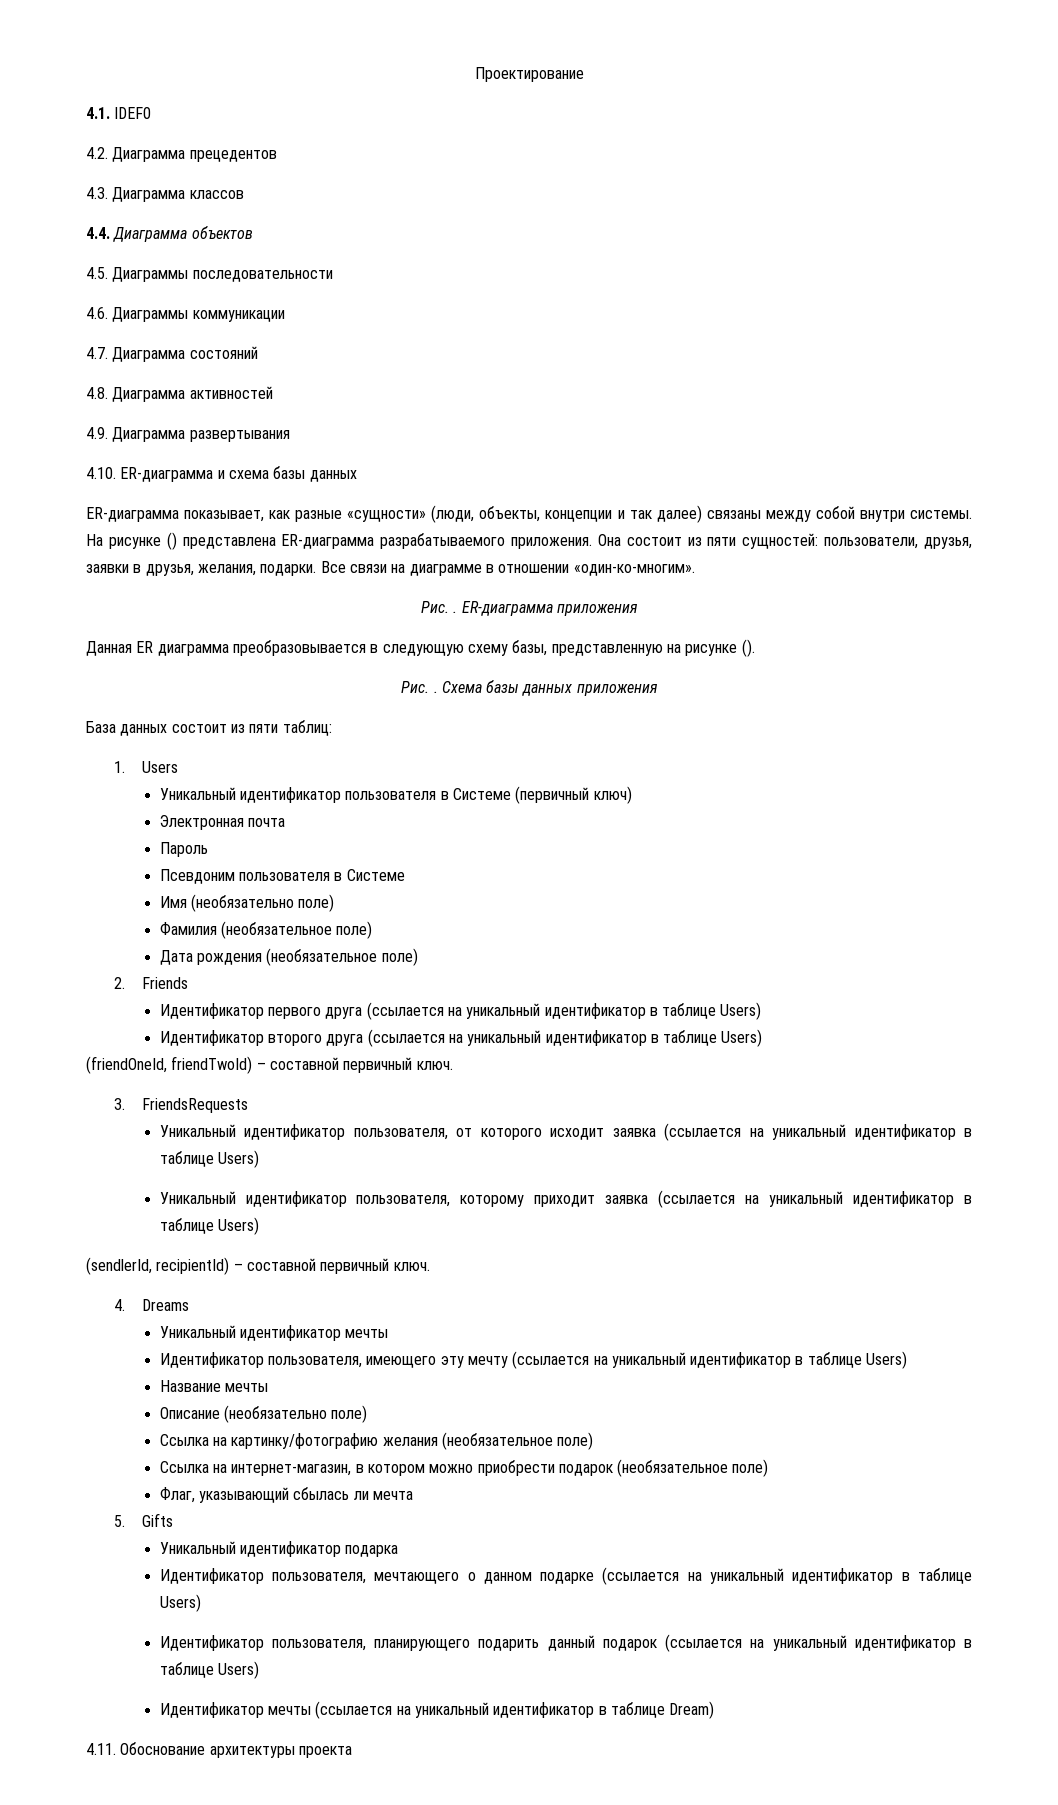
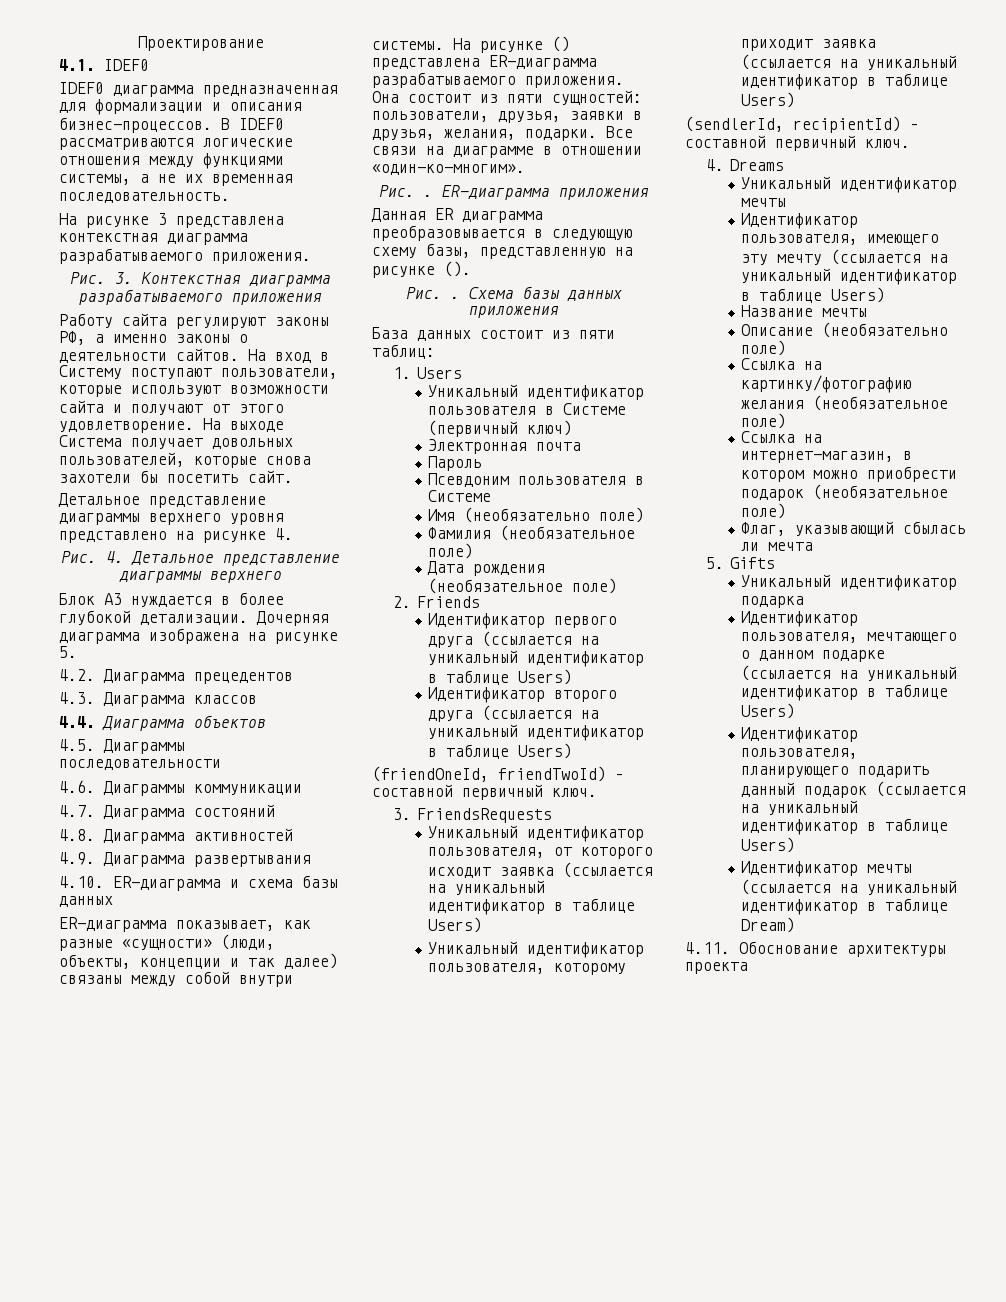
(152, 113) none -> [59,82,338,97] [59,99,302,115] [59,117,284,133] [59,138,293,150] [59,153,284,169] [59,174,293,186] [59,192,230,203] [59,213,284,228] [59,233,248,245] [59,248,311,264] [70,272,331,287] [79,289,322,305] [59,313,329,329] [59,331,248,345] [59,348,329,363] [59,365,338,380] [59,385,329,397] [59,400,284,416] [59,418,284,433] [59,435,293,450] [59,452,311,468] [59,470,293,483] [58,493,266,508] [59,513,284,525] [59,528,293,543] [61,551,340,566] [118,571,282,583] [59,592,284,608] [59,610,329,626] [59,628,338,644] [59,646,77,658] // IDEF0 диаграмма предназначенная для формализации и описания бизнес-процессов. В IDEF0 рассматриваются логические отношения между функциями системы, а не их временная последовательность. // На рисунке 3 представлена контекстная диаграмма разрабатываемого приложения. // Рис. 3. Контекстная диаграмма разрабатываемого приложения // Работу сайта регулируют законы РФ, а именно законы о деятельности сайтов. На вход в Систему поступают пользователи, которые используют возможности сайта и получают от этого удовлетворение. На выходе Система получает довольных пользователей, которые снова захотели бы посетить сайт. // Детальное представление диаграммы верхнего уровня представлено на рисунке 4. // Рис. 4. Детальное представление диаграммы верхнего // Блок А3 нуждается в более глубокой детализации. Дочерняя диаграмма изображена на рисунке 5.

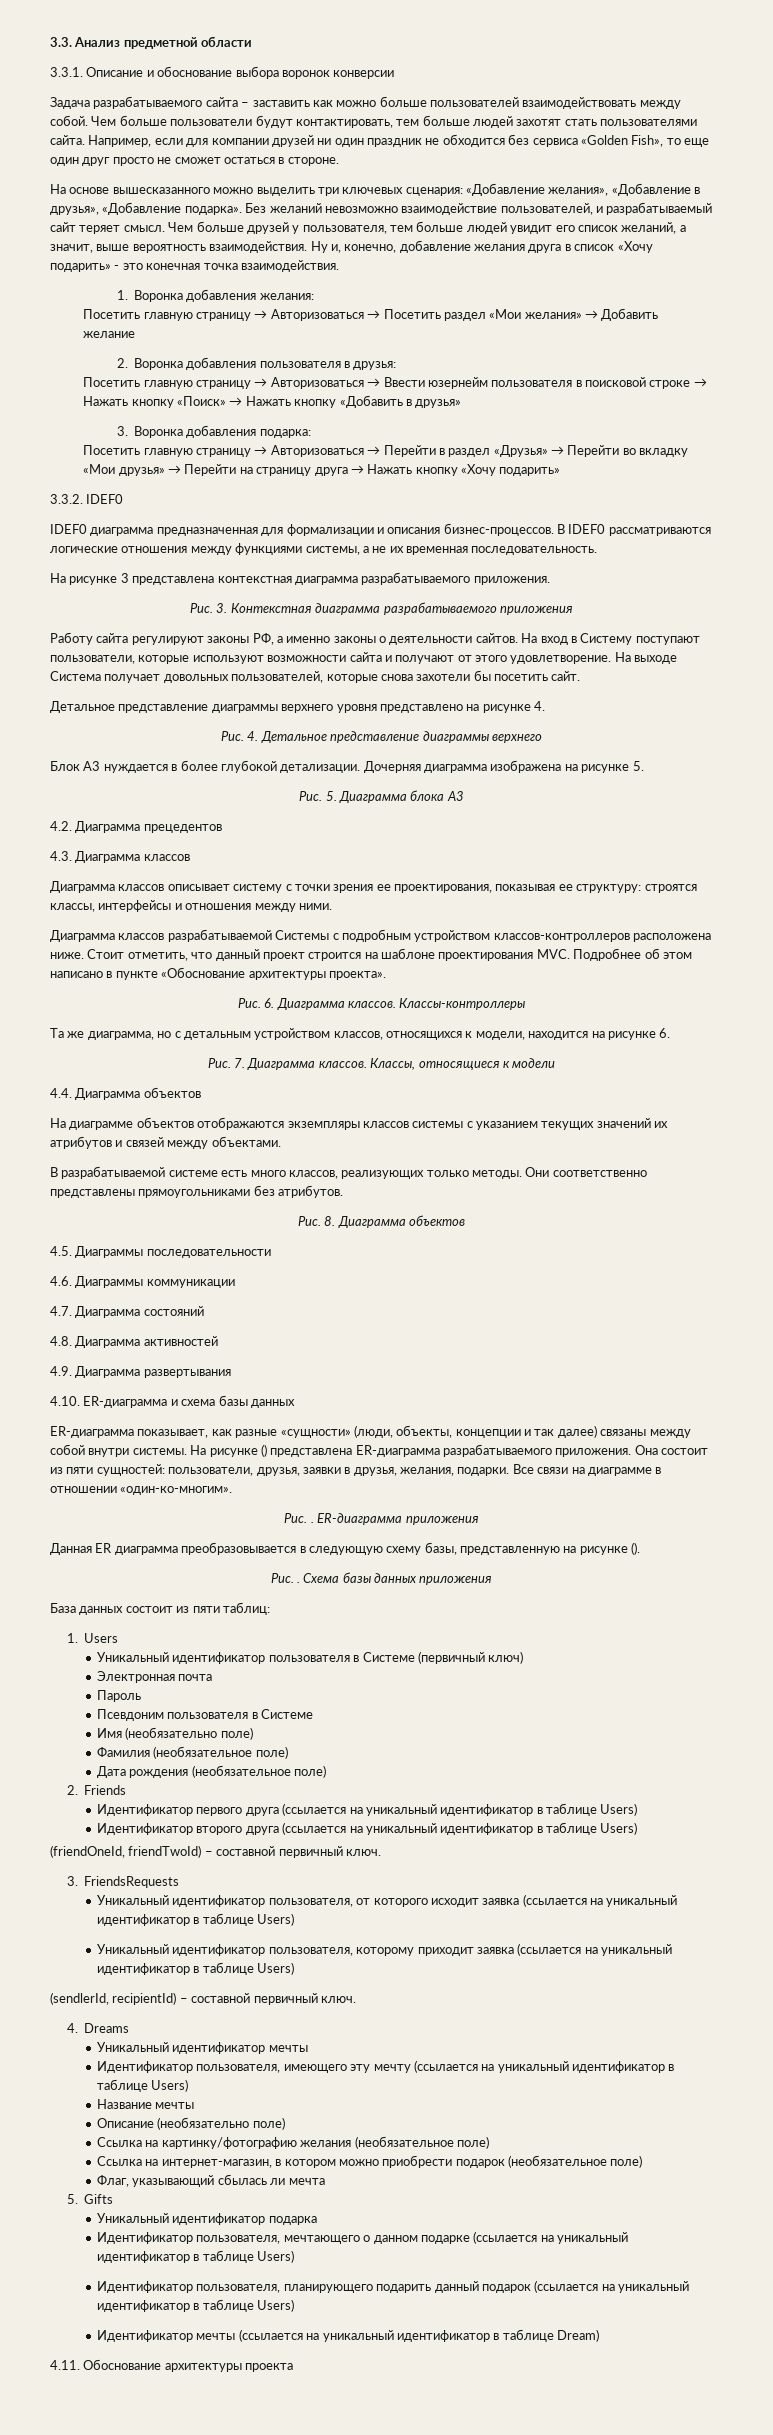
[137,36,264,51] [59,59,95,71] Проектирование // 4.1. -> [50,36,253,49] [50,66,395,79] [50,96,681,109] [50,115,698,128] [50,134,709,147] [50,157,339,166] [50,183,701,196] [50,202,713,215] [50,221,686,234] [50,240,653,253] [50,260,339,272] [116,289,314,302] [83,308,659,321] [83,331,136,338] [116,357,397,370] [83,377,707,389] [83,395,462,408] [116,425,311,438] [83,445,689,457] [83,464,561,476] [50,494,83,504] 3.3. Анализ предметной области // 3.3.1. Описание и обоснование выбора воронок конверсии // Задача разрабатываемого сайта – заставить как можно больше пользователей взаимодействовать между собой. Чем больше пользователи будут контактировать, тем больше людей захотят стать пользователями сайта. Например, если для компании друзей ни один праздник не обходится без сервиса «Golden Fish», то еще один друг просто не сможет остаться в стороне. // На основе вышесказанного можно выделить три ключевых сценария: «Добавление желания», «Добавление в друзья», «Добавление подарка». Без желаний невозможно взаимодействие пользователей, и разрабатываемый сайт теряет смысл. Чем больше друзей у пользователя, тем больше людей увидит его список желаний, а значит, выше вероятность взаимодействия. Ну и, конечно, добавление желания друга в список «Хочу подарить» - это конечная точка взаимодействия. // 1. Воронка добавления желания: // Посетить главную страницу → Авторизоваться → Посетить раздел «Мои желания» → Добавить желание // 2. Воронка добавления пользователя в друзья: // Посетить главную страницу → Авторизоваться → Ввести юзернейм пользователя в поисковой строке → Нажать кнопку «Поиск» → Нажать кнопку «Добавить в друзья» // 3. Воронка добавления подарка: // Посетить главную страницу → Авторизоваться → Перейти в раздел «Друзья» → Перейти во вкладку «Мои друзья» → Перейти на страницу друга → Нажать кнопку «Хочу подарить» // 3.3.2.
(77, 652) none -> [299,790,464,803] // Рис. 5. Диаграмма блока А3
[59,716,95,728] 4.4. -> [50,881,697,893] [50,900,332,912] [50,929,711,942] [50,948,692,961] [50,967,386,980] [237,998,526,1010] [50,1028,671,1040] [207,1058,556,1070] [50,1087,201,1100] [50,1117,669,1130] [50,1136,281,1149] [50,1166,647,1179] [50,1185,344,1198] [297,1216,336,1226] Диаграмма классов описывает систему с точки зрения ее проектирования, показывая ее структуру: строятся классы, интерфейсы и отношения между ними. // Диаграмма классов разрабатываемой Системы с подробным устройством классов-контроллеров расположена ниже. Стоит отметить, что данный проект строится на шаблоне проектирования MVC. Подробнее об этом написано в пункте «Обоснование архитектуры проекта». // Рис. 6. Диаграмма классов. Классы-контроллеры // Та же диаграмма, но с детальным устройством классов, относящихся к модели, находится на рисунке 6. // Рис. 7. Диаграмма классов. Классы, относящиеся к модели // 4.4. Диаграмма объектов // На диаграмме объектов отображаются экземпляры классов системы с указанием текущих значений их атрибутов и связей между объектами. // В разрабатываемой системе есть много классов, реализующих только методы. Они соответственно представлены прямоугольниками без атрибутов. // Рис. 8.

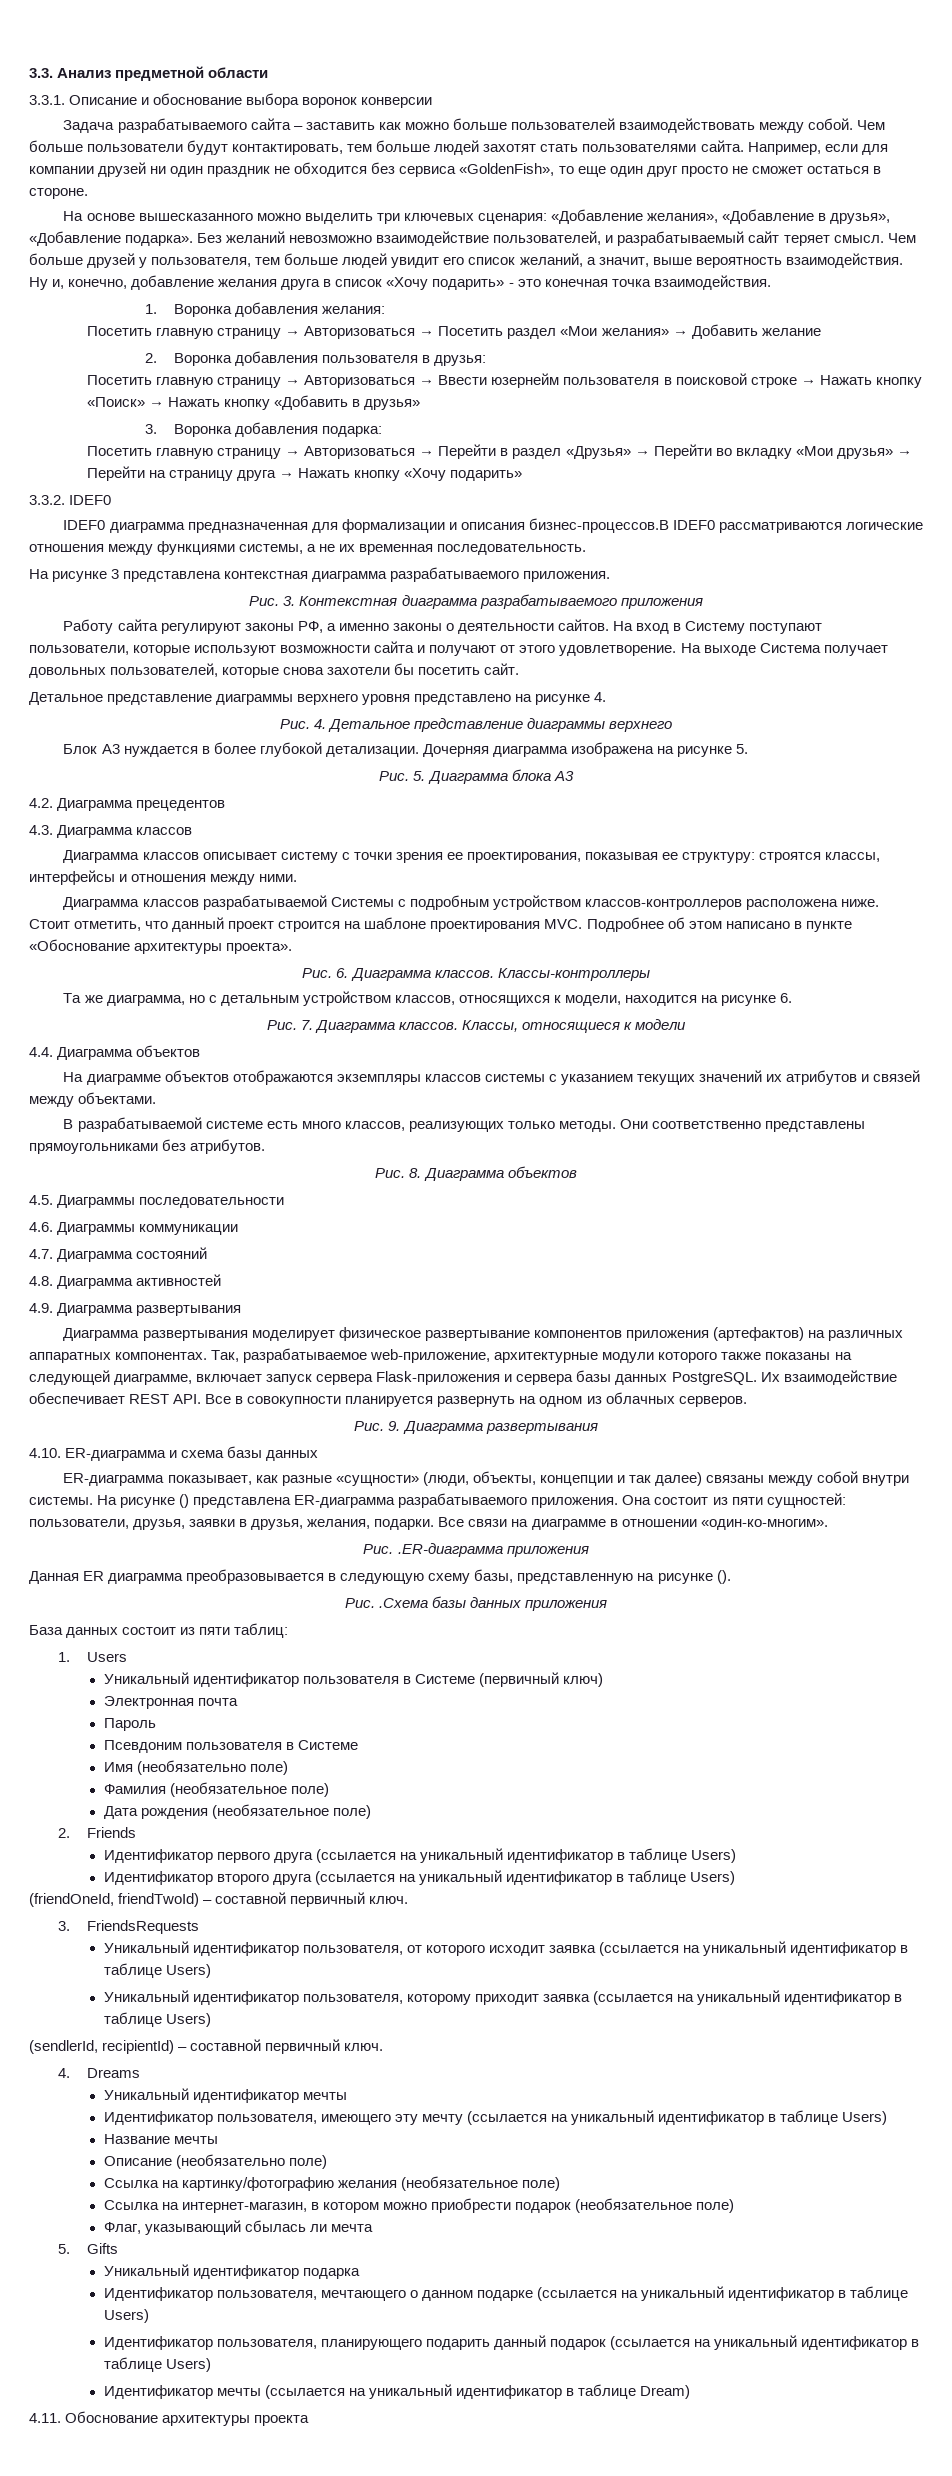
[580,135,664,147] «Golden Fish», -> [459,163,555,176] «GoldenFish»,
[443,523,565,536] бизнес-процессов. В -> [528,518,669,533] бизнес-процессов.В
(231, 1373) none -> [63,1327,903,1341] [29,1348,852,1363] [29,1370,897,1385] [29,1392,747,1407] [354,1421,598,1434] // Диаграмма развертывания моделирует физическое развертывание компонентов приложения (артефактов) на различных аппаратных компонентах. Так, разрабатываемое web-приложение, архитектурные модули которого также показаны на следующей диаграмме, включает запуск сервера Flask-приложения и сервера базы данных PostgreSQL. Их взаимодействие обеспечивает REST API. Все в совокупности планируется развернуть на одном из облачных серверов. // Рис. 9. Диаграмма развертывания
[310,1513,403,1525] . ER-диаграмма -> [397,1543,503,1557] .ER-диаграмма
[296,1573,340,1583] . Схема -> [378,1598,428,1608] .Схема

